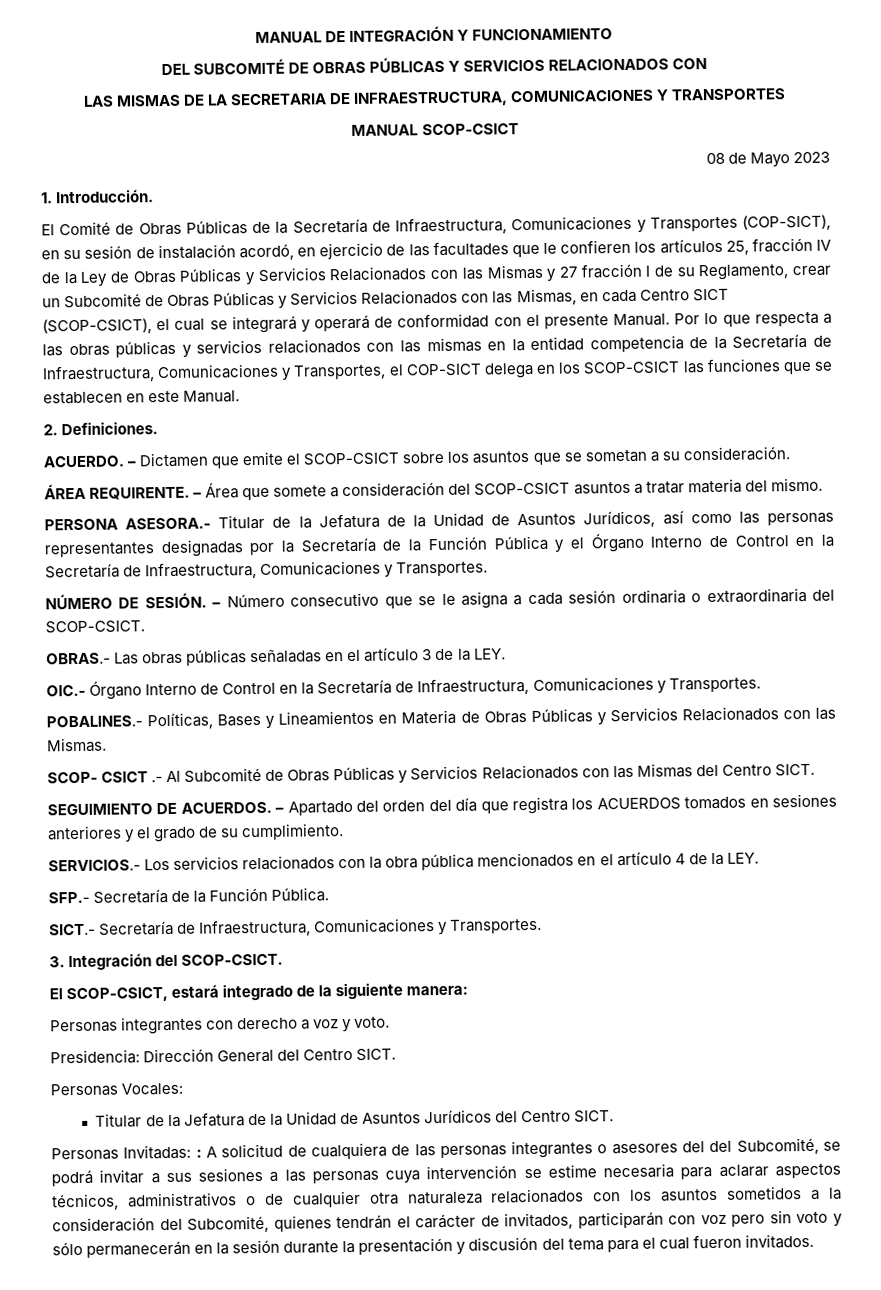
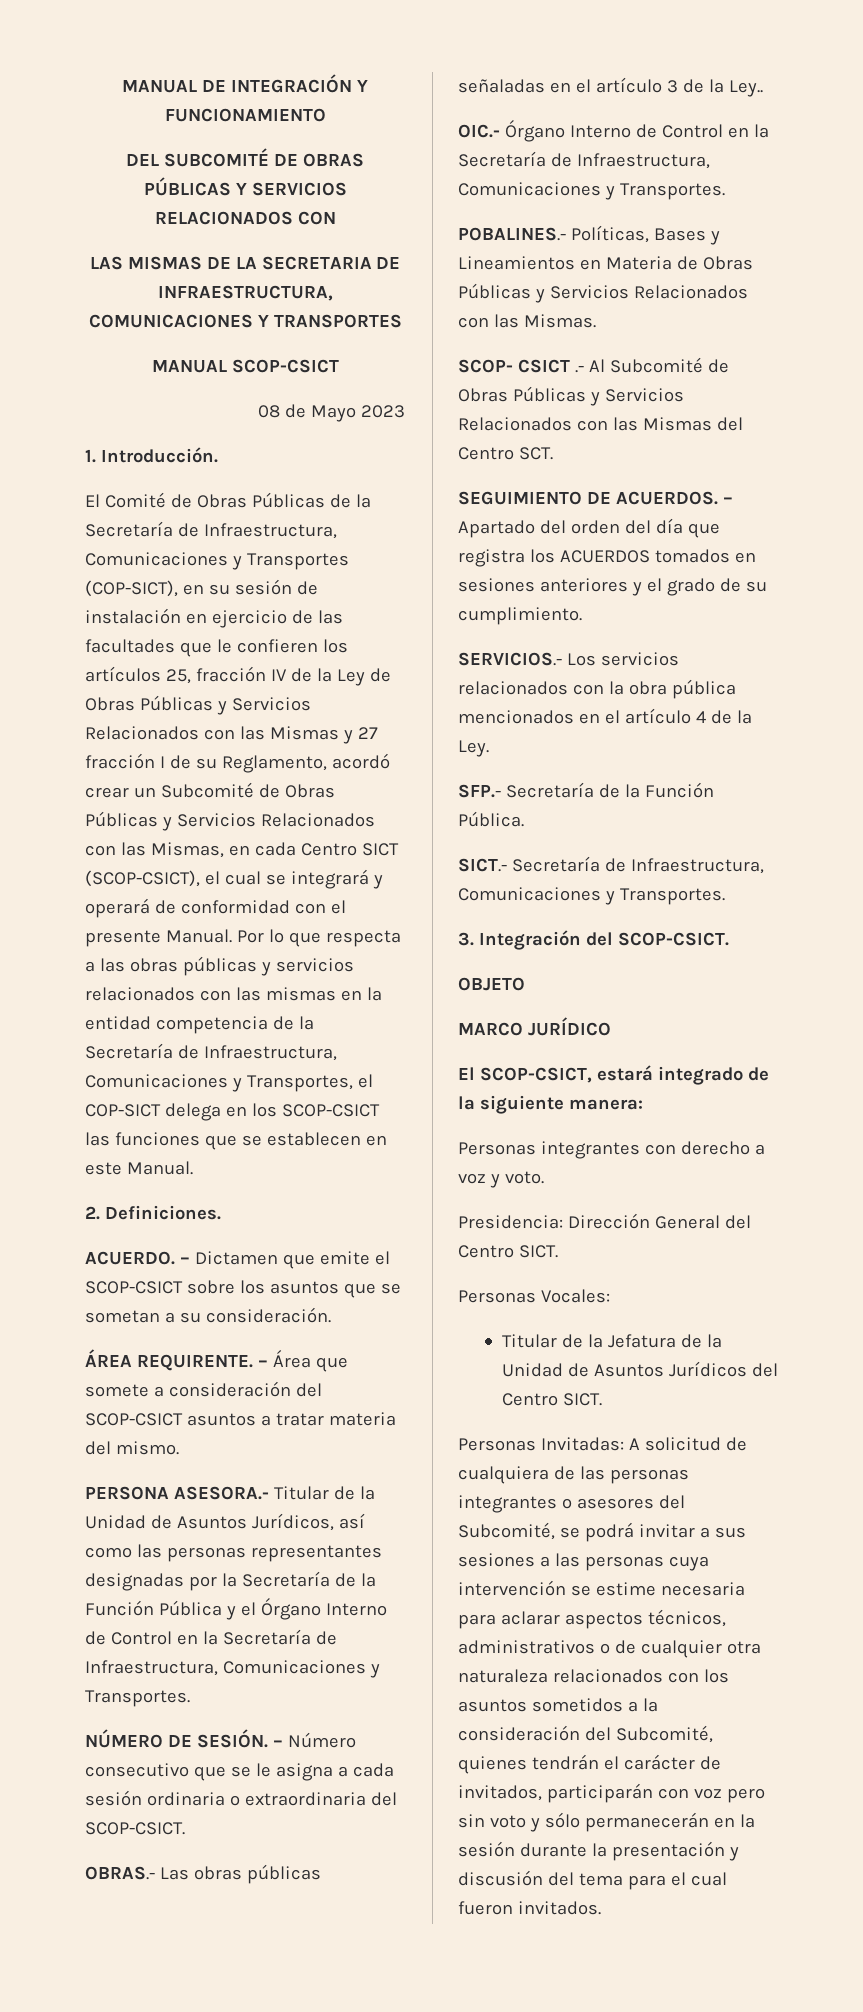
[238,243,294,261] acordó, -> (181, 616) none
(789, 272) none -> [331,753,390,769] acordó
[318,513,426,529] Jefatura de la -> (375, 1493) none
[473,648,506,660] LEY. -> [728,80,763,97] Ley..
[774,763,815,777] SICT. -> [518,447,553,460] SCT.
[726,852,759,864] LEY. -> [458,740,489,757] Ley.
(284, 959) none -> [458,977,525,991] [458,1017,611,1036] // OBJETO // MARCO JURÍDICO
[195,1149,202,1158] : -> (624, 1444) none
[709,1140,733,1153] del -> (685, 1502) none

